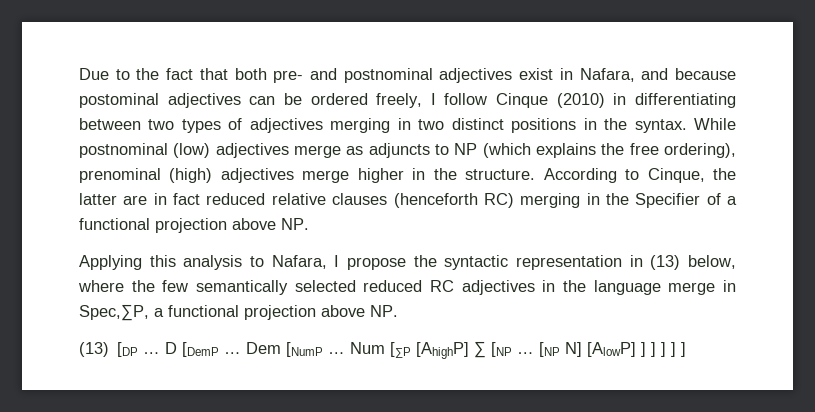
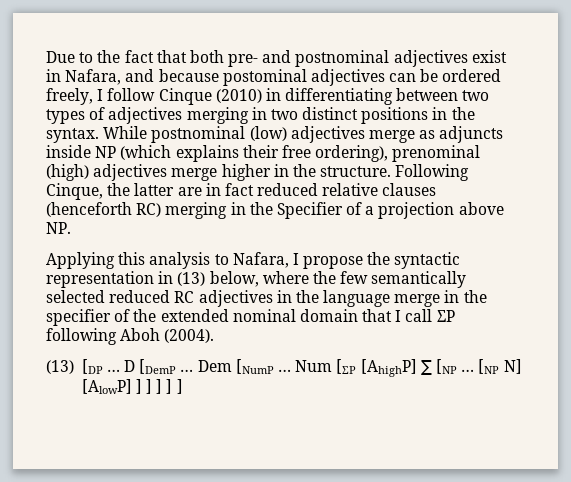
[434,144,449,155] to -> [46,145,91,158] inside
[601,143,625,155] the -> [242,145,279,158] their
[543,168,640,183] According to -> [395,164,470,181] Following
[79,218,150,230] functional -> (375, 210) none
[79,304,398,321] Spec,∑P, a functional projection above NP. -> [463,290,487,303] [46,309,455,326] [46,328,215,345] the specifier of the extended nominal domain that I call ƩP following Aboh (2004).
[390,342,412,358] [∑P -> [336,359,357,374] [ƩP

